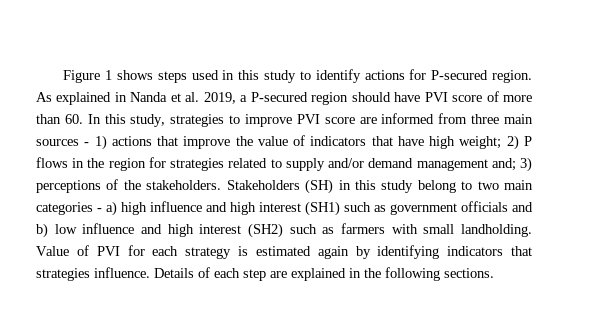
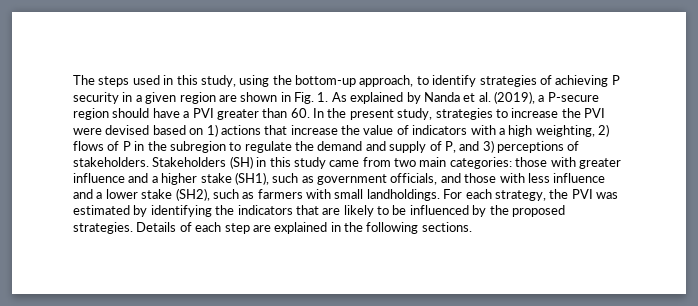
[63,70,153,83] Figure 1 shows -> [73,75,95,85] The
[263,69,533,83] study to identify actions for P-secured region. -> [200,75,620,87] [73,92,329,104] study, using the bottom-up approach, to identify strategies of achieving P security in a given region are shown in Fig. 1.
[114,92,127,102] in -> [406,92,421,104] by
[203,91,532,105] 2019, a P-secured region should have PVI score of more -> [494,91,599,104] [73,108,259,120] (2019), a P-secure region should have a PVI greater
[104,114,126,124] this -> [327,108,394,120] the present
[245,113,533,127] [36,139,90,146] improve PVI score are informed from three main sources - -> [511,108,605,118] [73,125,204,135] increase the PVI were devised based on
[183,136,231,149] improve -> [290,125,338,135] increase
[371,135,532,150] [36,157,516,171] that have high weight; 2) P flows in the region for strategies related to supply and/or demand management and; -> [470,124,609,137] [73,141,480,153] with a high weighting, 2) flows of P in the subregion to regulate the demand and supply of P, and
[123,180,141,190] the -> (580, 146) none
[417,180,534,193] [36,201,533,216] [36,223,283,238] belong to two main categories - a) high influence and high interest (SH1) such as government officials and b) low influence and high interest (SH2) -> [329,157,621,169] [73,172,606,185] [73,188,210,201] came from two main categories: those with greater influence and a higher stake (SH1), such as government officials, and those with less influence and a lower stake (SH2),
[461,224,532,237] [36,245,349,259] landholding. Value of PVI for each strategy is estimated again -> [366,189,618,201] [73,205,130,215] landholdings. For each strategy, the PVI was estimated
[447,246,532,256] [36,267,150,281] indicators that strategies influence. -> [215,205,565,217] [73,222,133,234] the indicators that are likely to be influenced by the proposed strategies.

